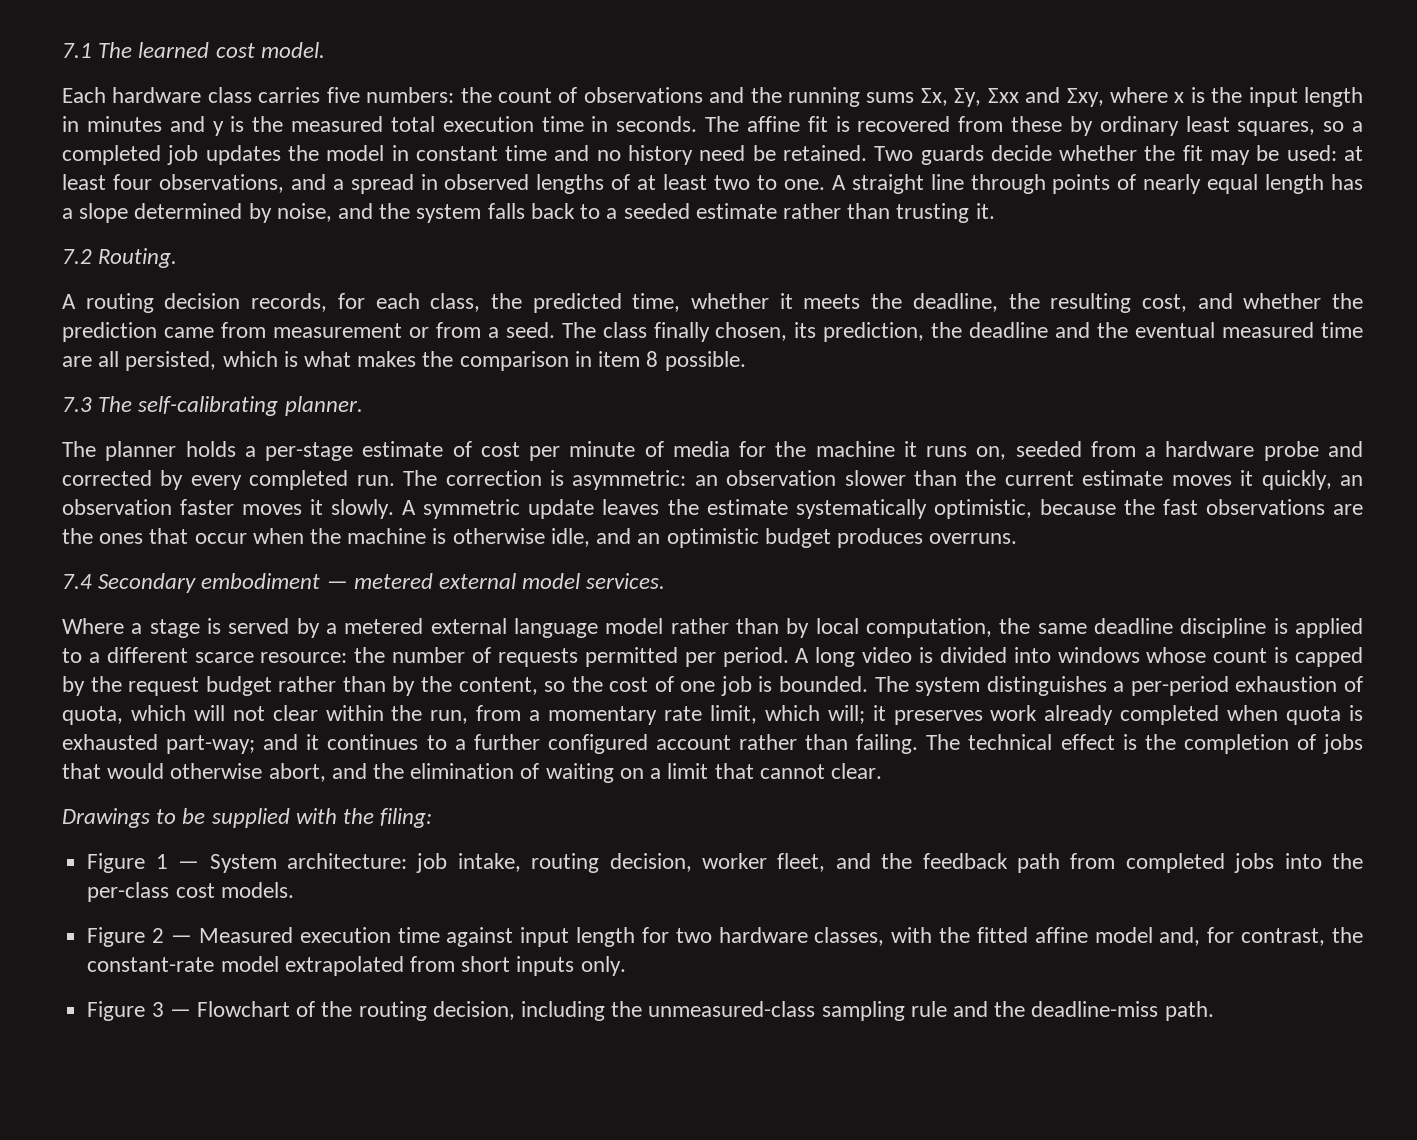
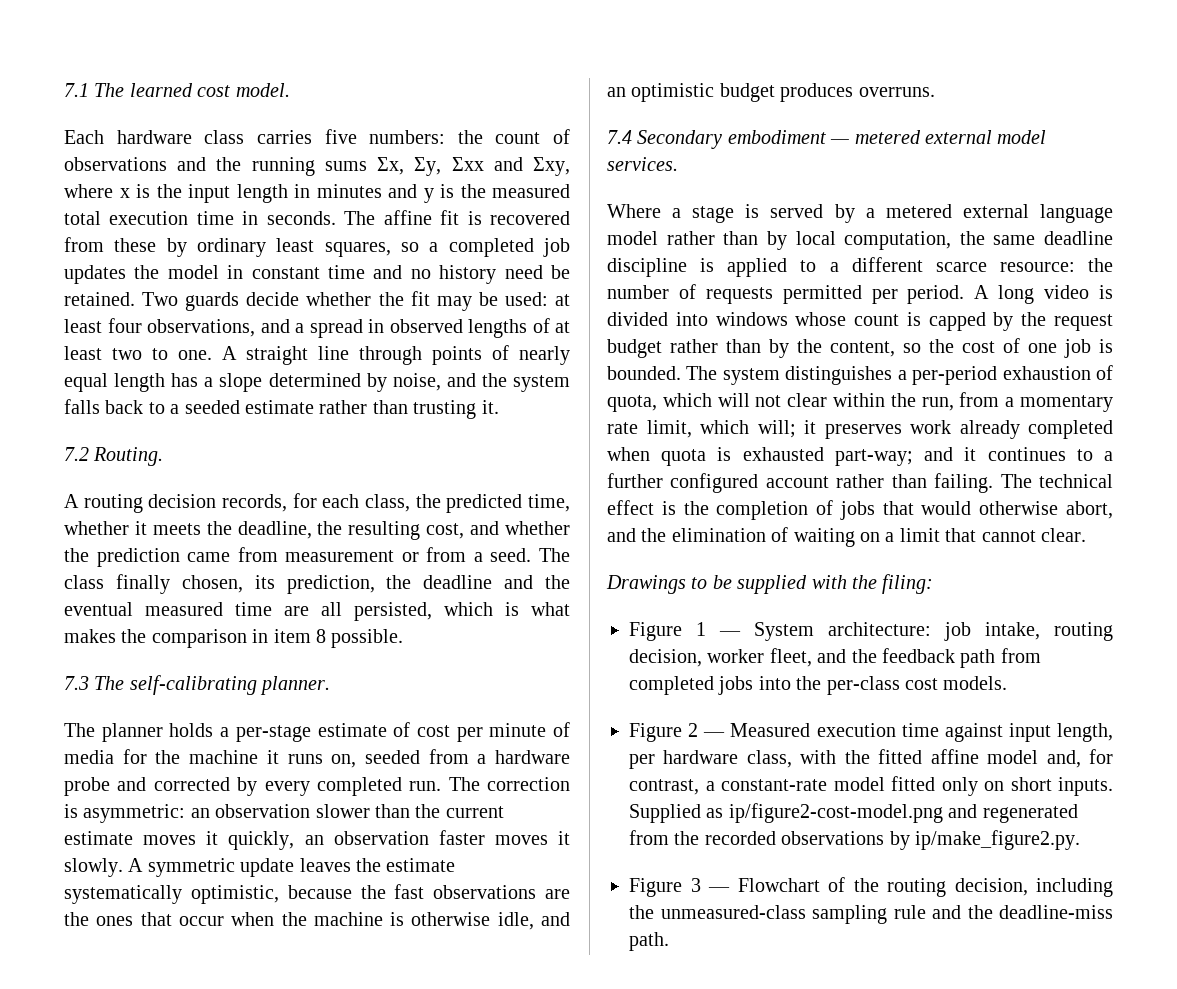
[576,927,885,947] length for two hardware classes, -> [1057,723,1113,742] [629,750,792,769] length, per hardware class,
[1332,927,1364,943] the -> [705,781,715,791] a
[284,956,626,976] extrapolated from short inputs only. -> [891,776,1113,796] [629,803,1078,823] [629,830,1080,850] fitted only on short inputs. Supplied as ip/figure2-cost-model.png and regenerated from the recorded observations by ip/make_figure2.py.

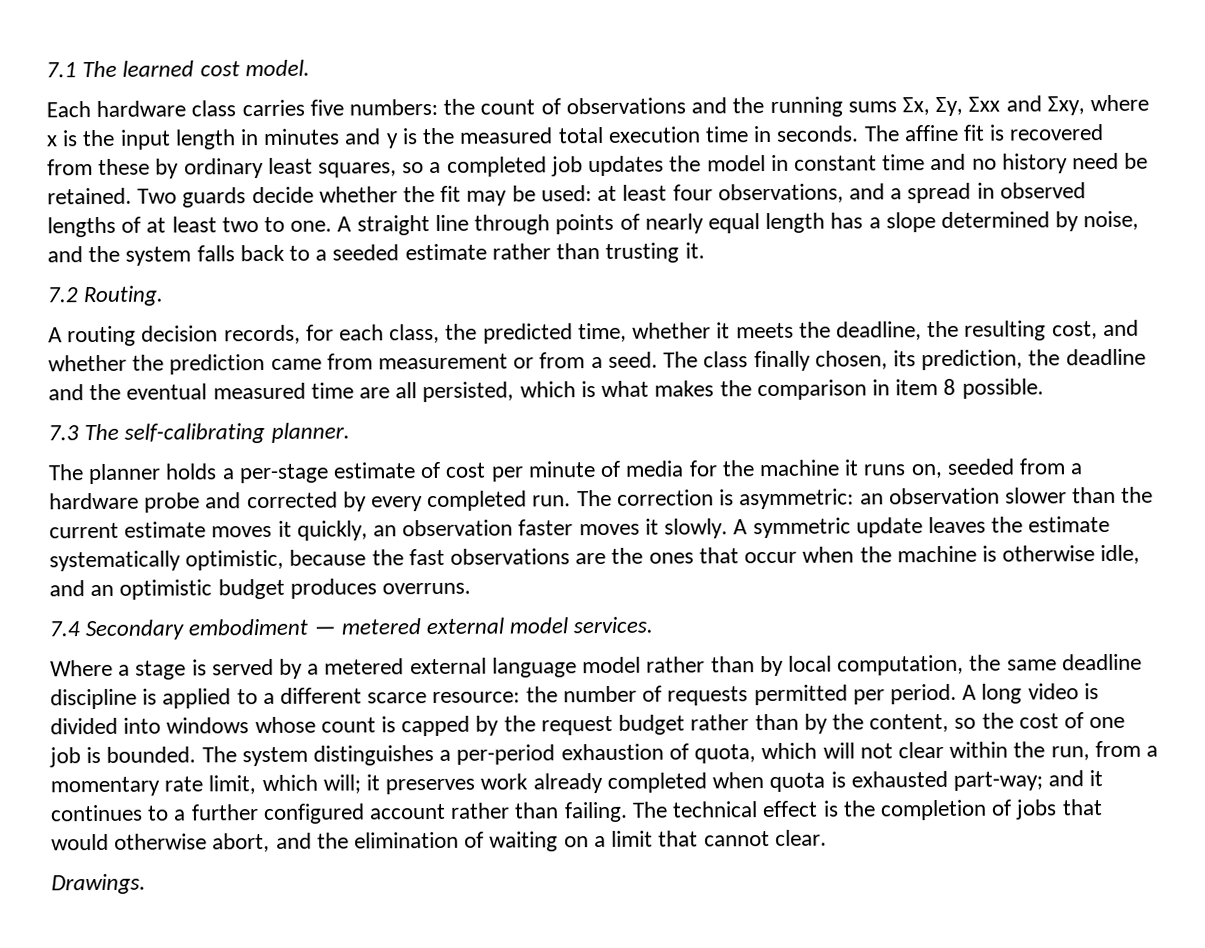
[606,574,934,594] [629,622,1113,641] [629,648,1041,668] [629,676,1008,695] [629,723,1113,742] [629,749,1113,769] [629,776,1113,796] [629,803,1078,823] [629,830,1080,850] [629,877,1113,897] [629,905,1113,924] [629,932,669,951] Drawings to be supplied with the filing: // Figure 1 — System architecture: job intake, routing decision, worker fleet, and the feedback path from completed jobs into the per-class cost models. // Figure 2 — Measured execution time against input length, per hardware class, with the fitted affine model and, for contrast, a constant-rate model fitted only on short inputs. Supplied as ip/figure2-cost-model.png and regenerated from the recorded observations by ip/make_figure2.py. // Figure 3 — Flowchart of the routing decision, including the unmeasured-class sampling rule and the deadline-miss path. -> [51,873,146,895] Drawings.

